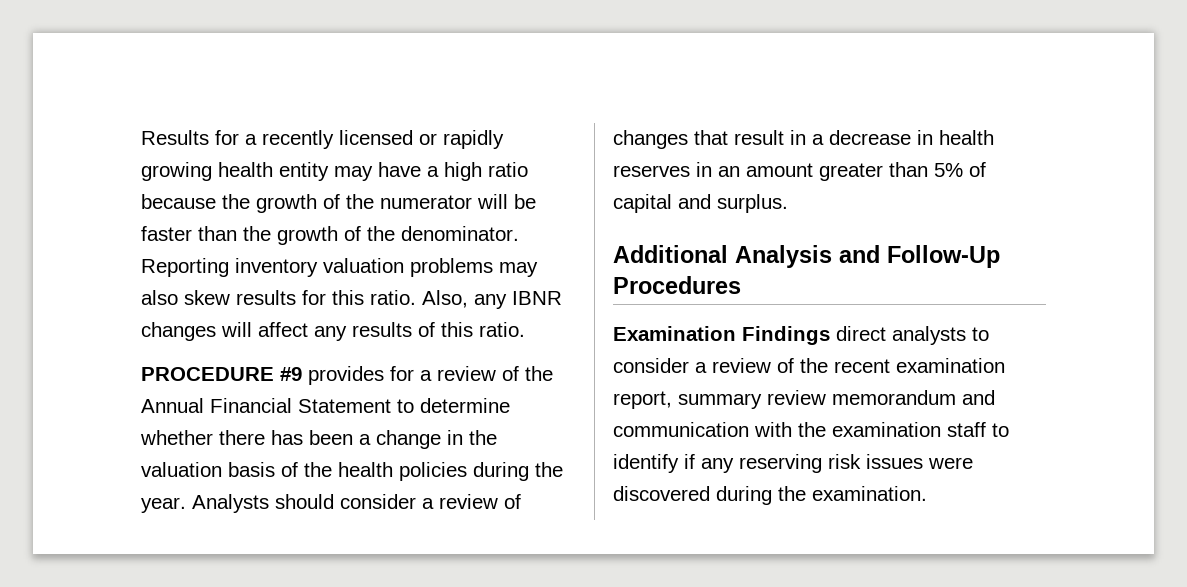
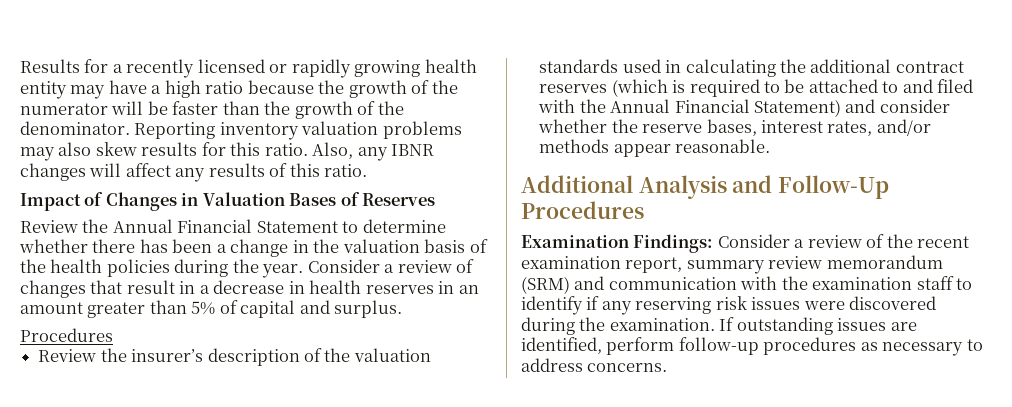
[141,366,519,385] PROCEDURE #9 provides for a review of -> [20,192,436,211] [20,220,78,233] Impact of Changes in Valuation Bases of Reserves // Review
[192,494,416,513] Analysts should consider -> [307,259,380,273] Consider
(788, 203) none -> [20,328,113,342] [38,348,431,366] [539,59,964,77] [539,79,974,97] [538,99,950,117] [538,119,931,136] [539,139,771,157] // Procedures // Review the insurer’s description of the valuation standards used in calculating the additional contract reserves (which is required to be attached to and filed with the Annual Financial Statement) and consider whether the reserve bases, interest rates, and/or methods appear reasonable.
[742,326,989,345] [613,358,689,373] Findings direct analysts to consider -> [633,234,790,253] Findings: Consider
(956, 397) none -> [521,276,570,294] (SRM)
(927, 493) none -> [719,317,917,335] [521,337,983,356] [521,358,668,372] If outstanding issues are identified, perform follow-up procedures as necessary to address concerns.

